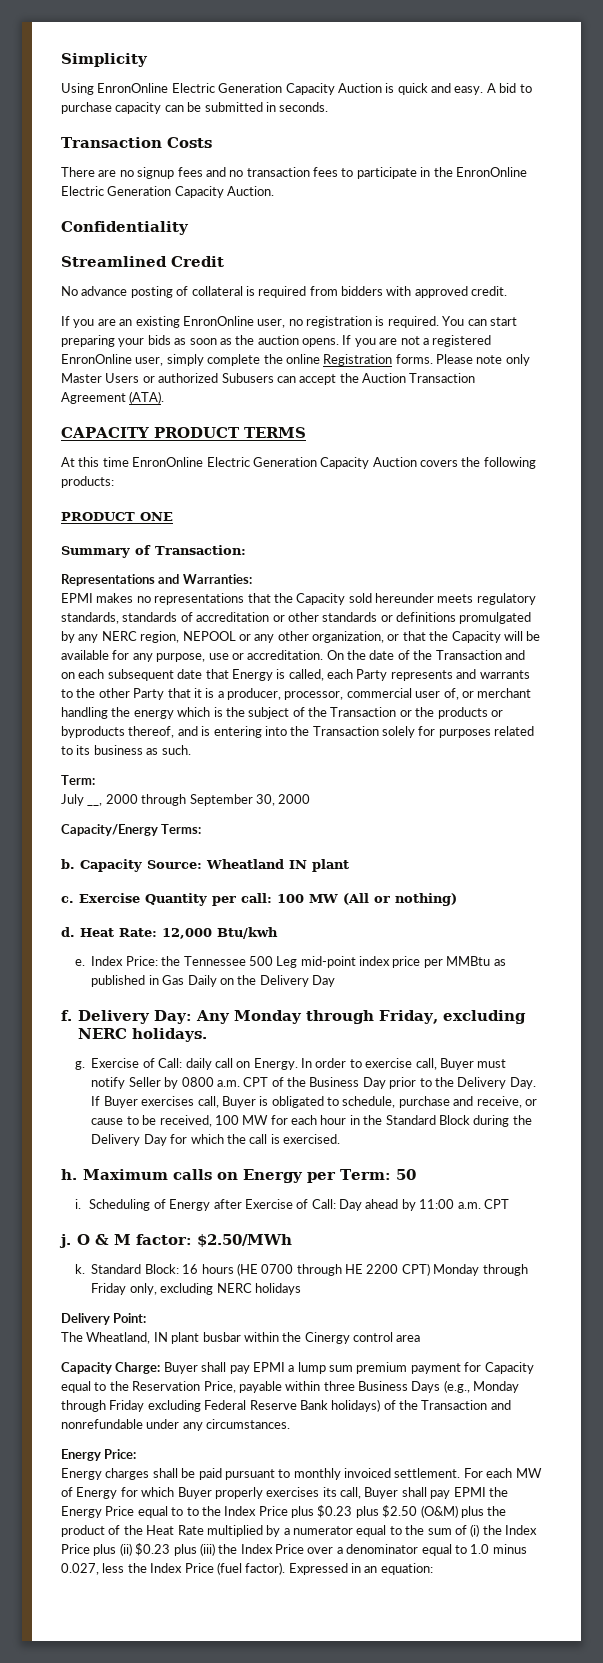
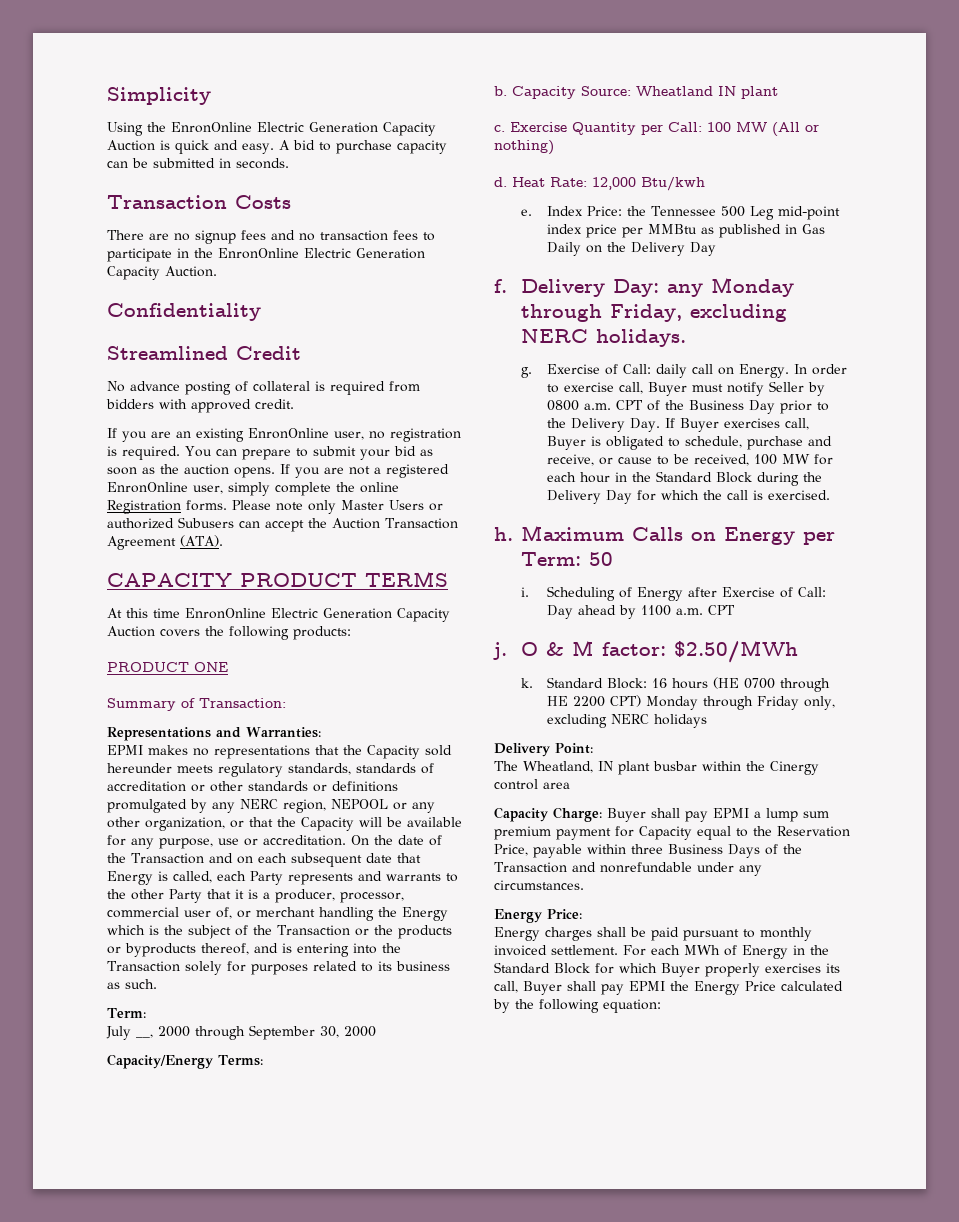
(94, 89) none -> [147,122,166,132] the
[489,317,517,326] [61,335,171,347] start preparing your bids -> [241,446,416,460] prepare to submit your bid
[133,710,174,719] energy -> [402,907,448,921] Energy
[241,893,272,903] call: -> [668,122,702,132] Call:
[196,1010,231,1024] Any -> [666,283,703,297] any
[173,1169,213,1180] calls -> [631,527,683,541] Calls
[419,1199,455,1209] 11:00 -> [641,605,672,616] 1100
[443,1380,520,1393] [61,1399,381,1412] (e.g., Monday through Friday excluding Federal Reserve Bank holidays) -> (760, 851) none
[515,1468,542,1478] [61,1487,118,1499] MW of Energy -> [684,945,829,959] [494,962,590,974] MWh of Energy in the Standard Block
[137,1505,507,1518] [61,1524,537,1537] [61,1543,527,1556] [61,1562,378,1575] equal to to the Index Price plus $0.23 plus $2.50 (O&M) plus the product of the Heat Rate multiplied by a numerator equal to the sum of (i) the Index Price plus (ii) $0.23 plus (iii) the Index Price over a denominator equal to 1.0 minus 0.027, less the Index Price (fuel factor). Expressed in an -> [781,981,843,991] [493,999,599,1013] calculated by the following

